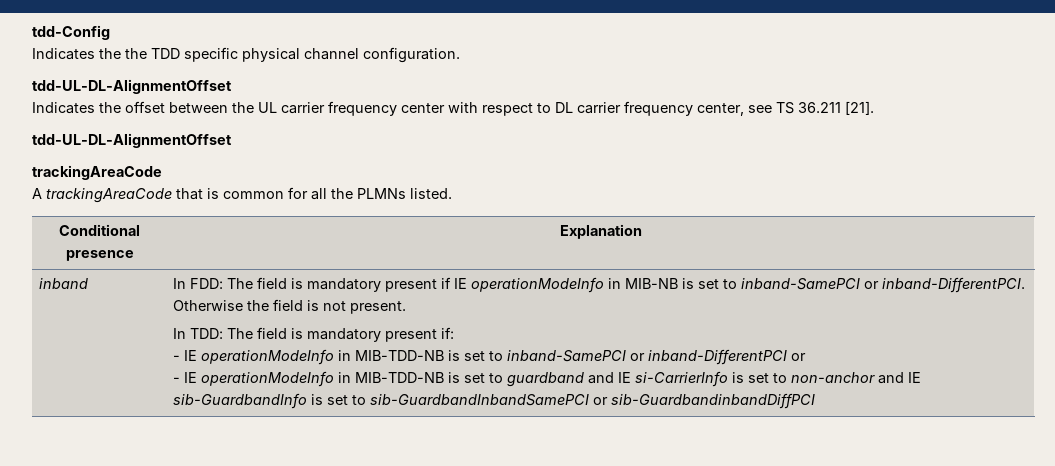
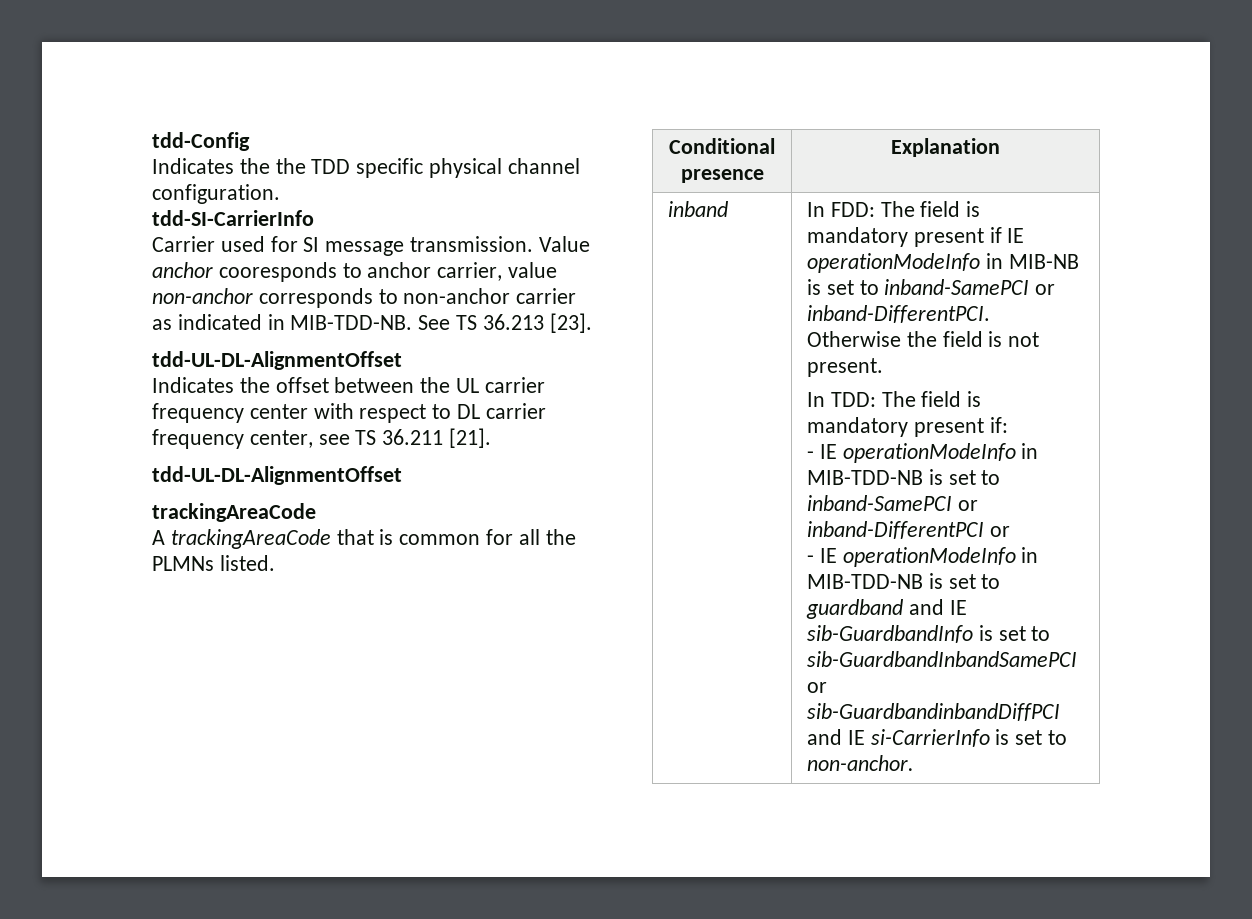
(460, 55) none -> [152,210,314,226] [152,236,590,256] [152,262,558,282] [152,288,577,308] [152,313,592,333] // tdd-SI-CarrierInfo // Carrier used for SI message transmission. Value anchor cooresponds to anchor carrier, value non-anchor corresponds to non-anchor carrier as indicated in MIB-TDD-NB. See TS 36.213 [23].
[634,371,921,387] si-CarrierInfo is set to non-anchor and IE -> (967, 607) none
(815, 401) none -> [806,729,1067,747] [806,755,914,771] and IE si-CarrierInfo is set to non-anchor.

